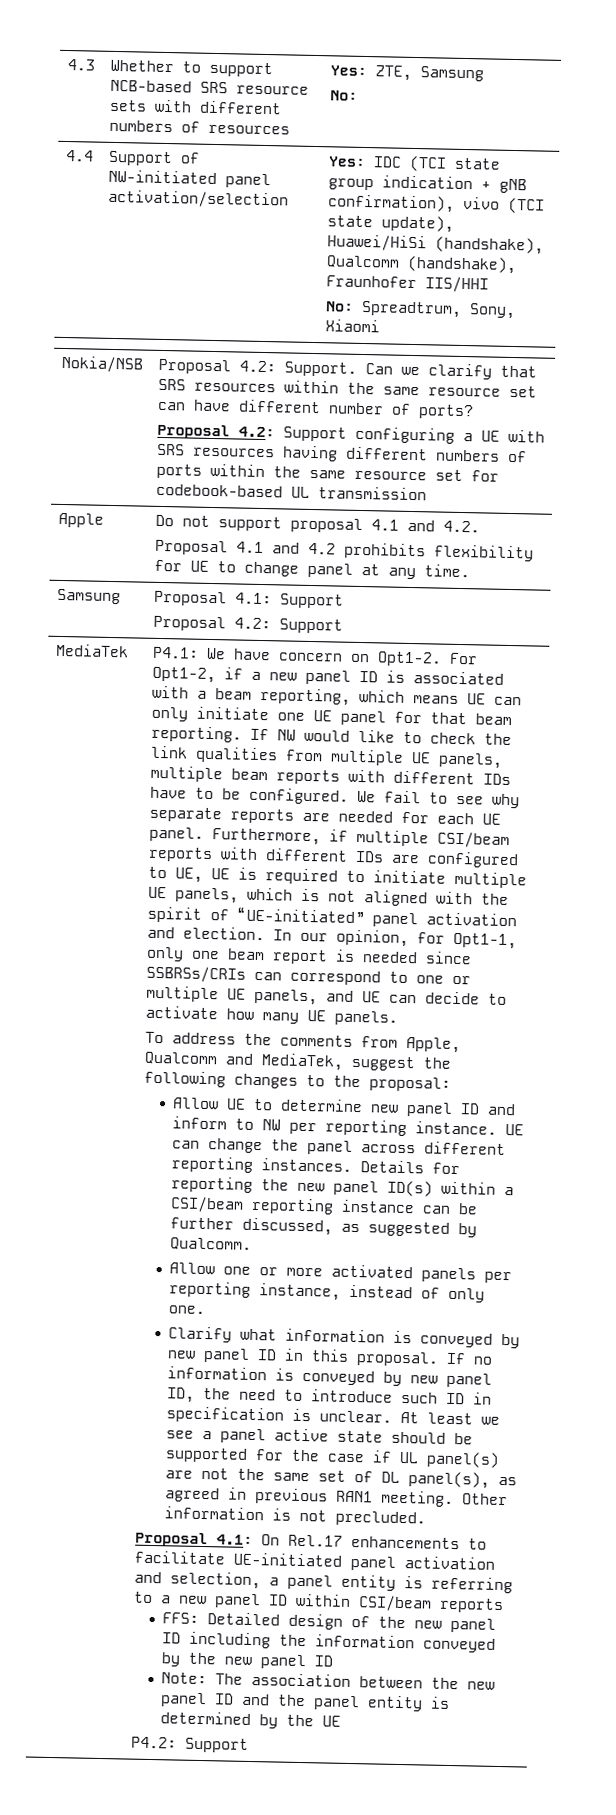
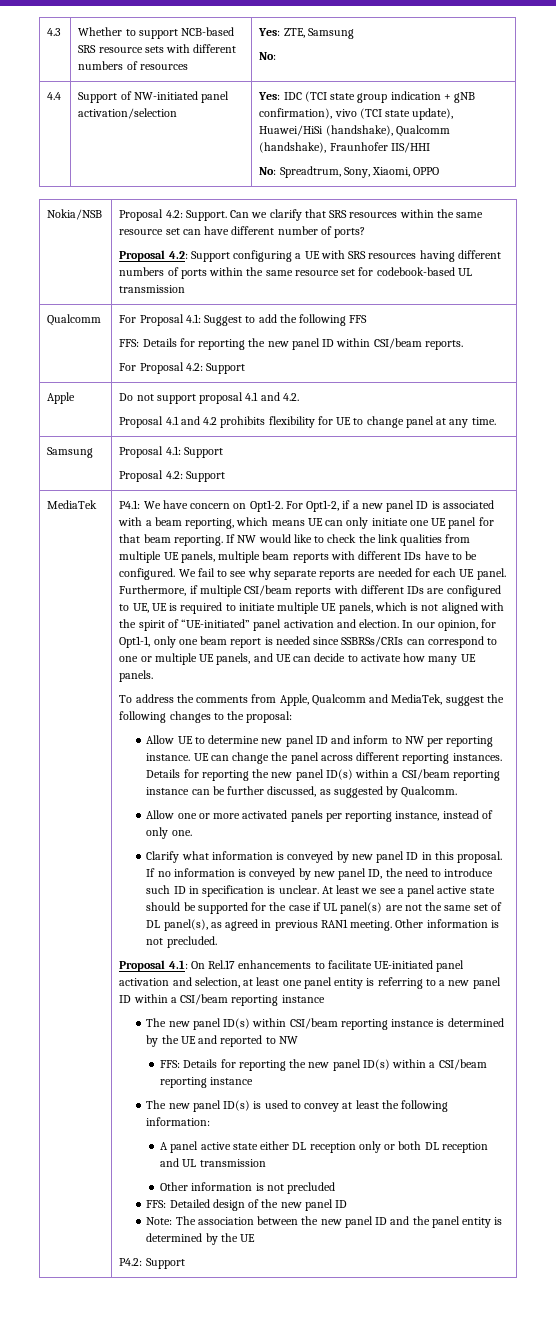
[324,319,380,333] Xiaomi -> [372,167,440,177] Xiaomi, OPPO
(427, 493) none -> [47,314,102,326] [119,314,368,326] [119,338,463,350] [119,362,246,374] // Qualcomm | For Proposal 4.1: Suggest to add the following FFS // FFS: Details for reporting the new panel ID within CSI/beam reports. // For Proposal 4.2: Support
[268,1577,279,1586] a -> [243,977,302,986] at least one
[357,1595,504,1614] CSI/beam reports -> [170,994,325,1006] [146,1018,504,1030] [146,1035,298,1047] [160,1059,487,1071] [160,1077,254,1088] [146,1100,449,1112] [146,1117,211,1126] [160,1141,488,1153] [160,1158,266,1167] [160,1182,336,1194] a CSI/beam reporting instance // The new panel ID(s) within CSI/beam reporting instance is determined by the UE and reported to NW // FFS: Details for reporting the new panel ID(s) within a CSI/beam reporting instance // The new panel ID(s) is used to convey at least the following information: // A panel active state either DL reception only or both DL reception and UL transmission // Other information is not precluded
[189,1631,497,1653] [161,1652,334,1670] including the information conveyed by the new panel ID -> (348, 1204) none

